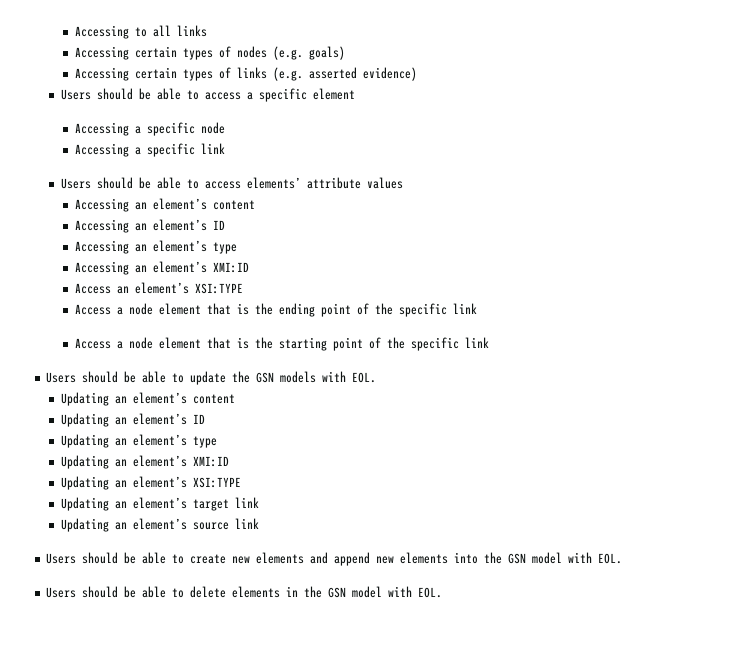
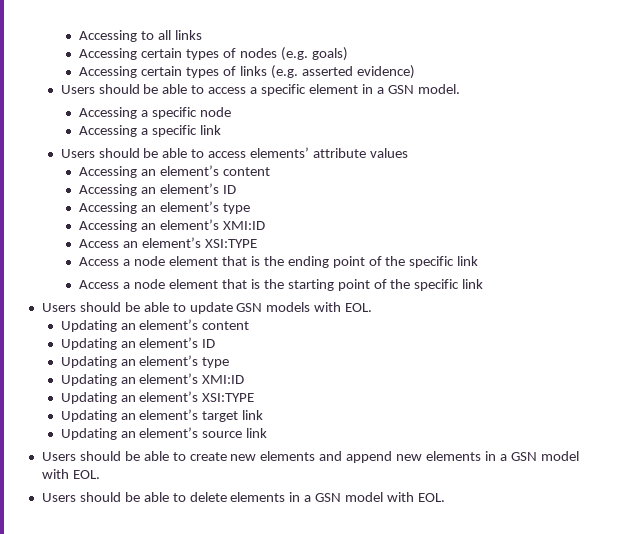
(355, 94) none -> [361,84,460,94] in a GSN model.
[232,371,251,383] the -> (233, 308) none
[454,552,503,564] into the -> [484,451,507,461] in a
[304,586,323,598] the -> [304,495,312,502] a

